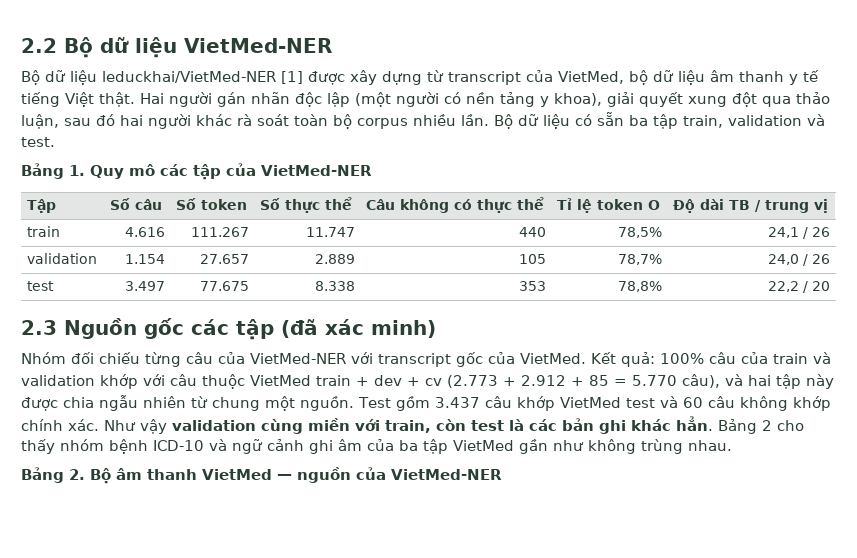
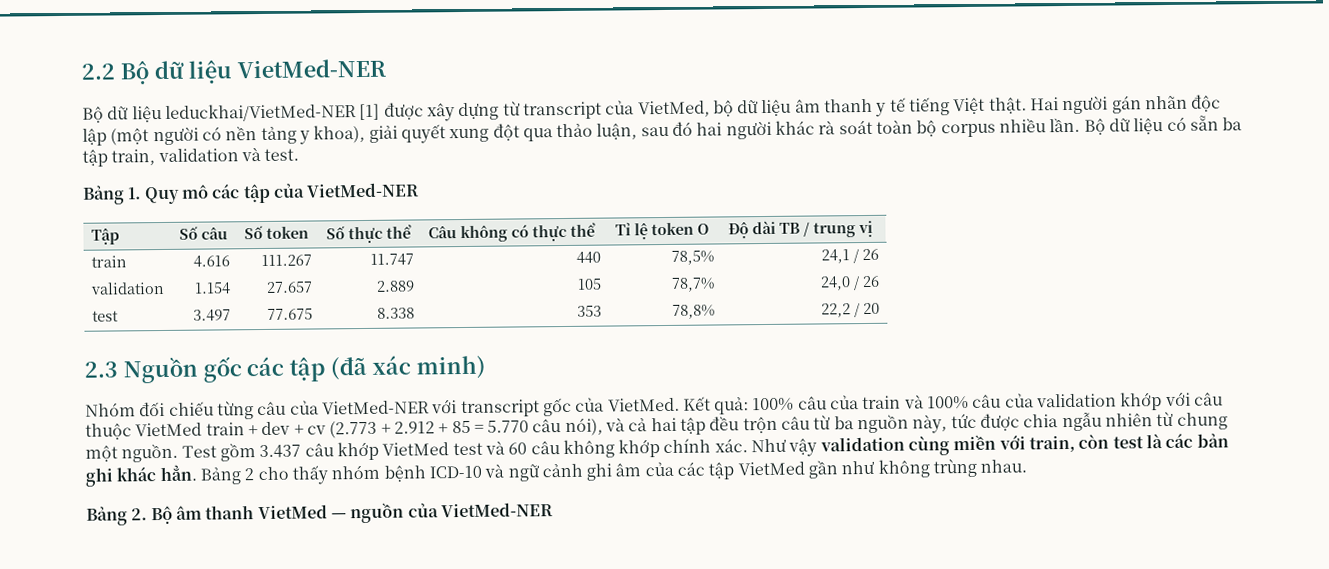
(831, 358) none -> [927,393,1034,410] 100% câu của
[682,374,834,389] câu), và hai tập này -> [532,413,977,437] câu nói), và cả hai tập đều trộn câu từ ba nguồn này, tức
[399,440,418,451] ba -> [677,461,706,476] các

